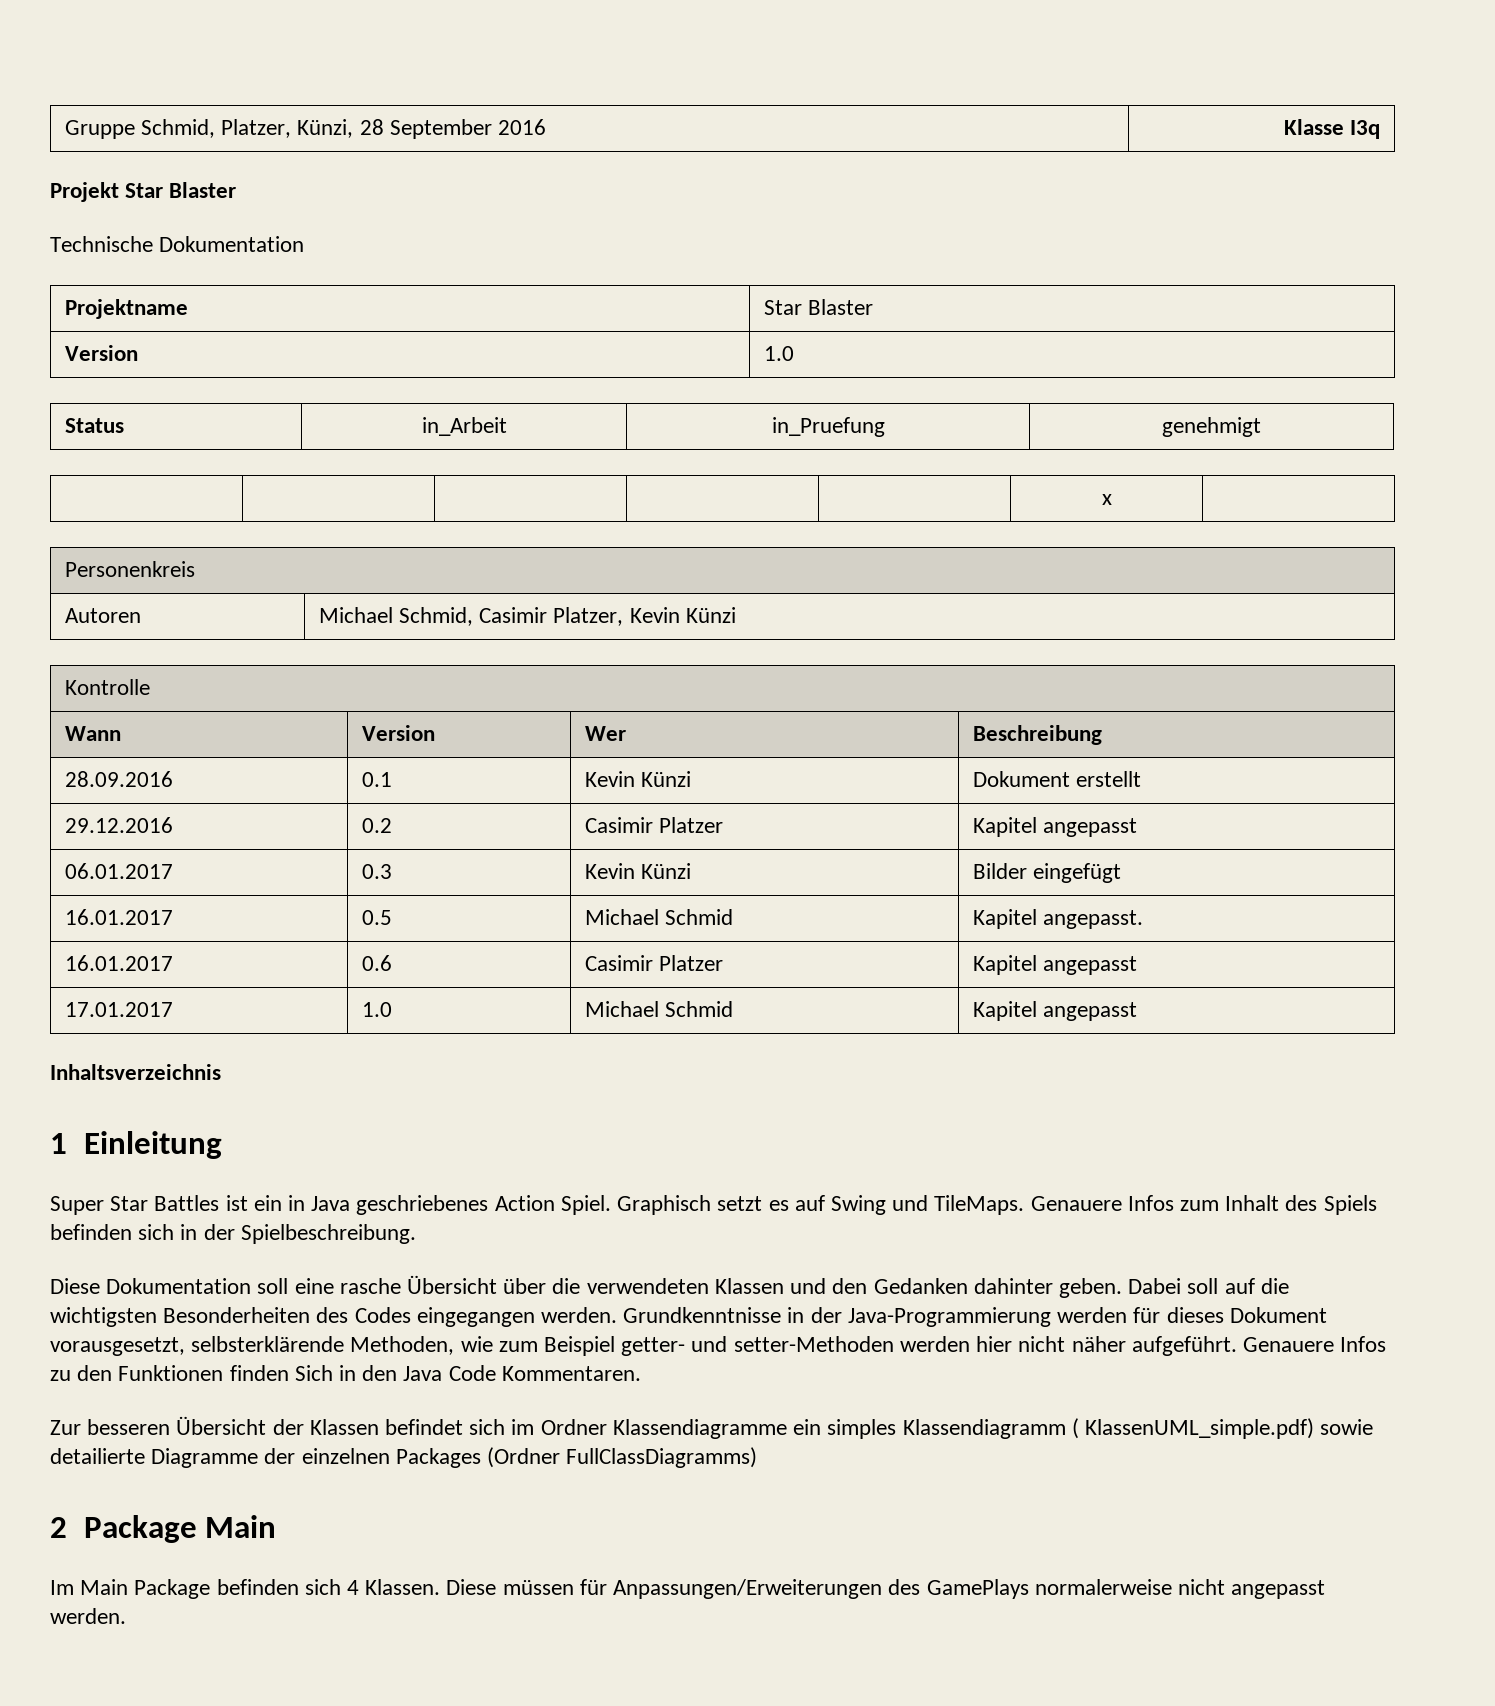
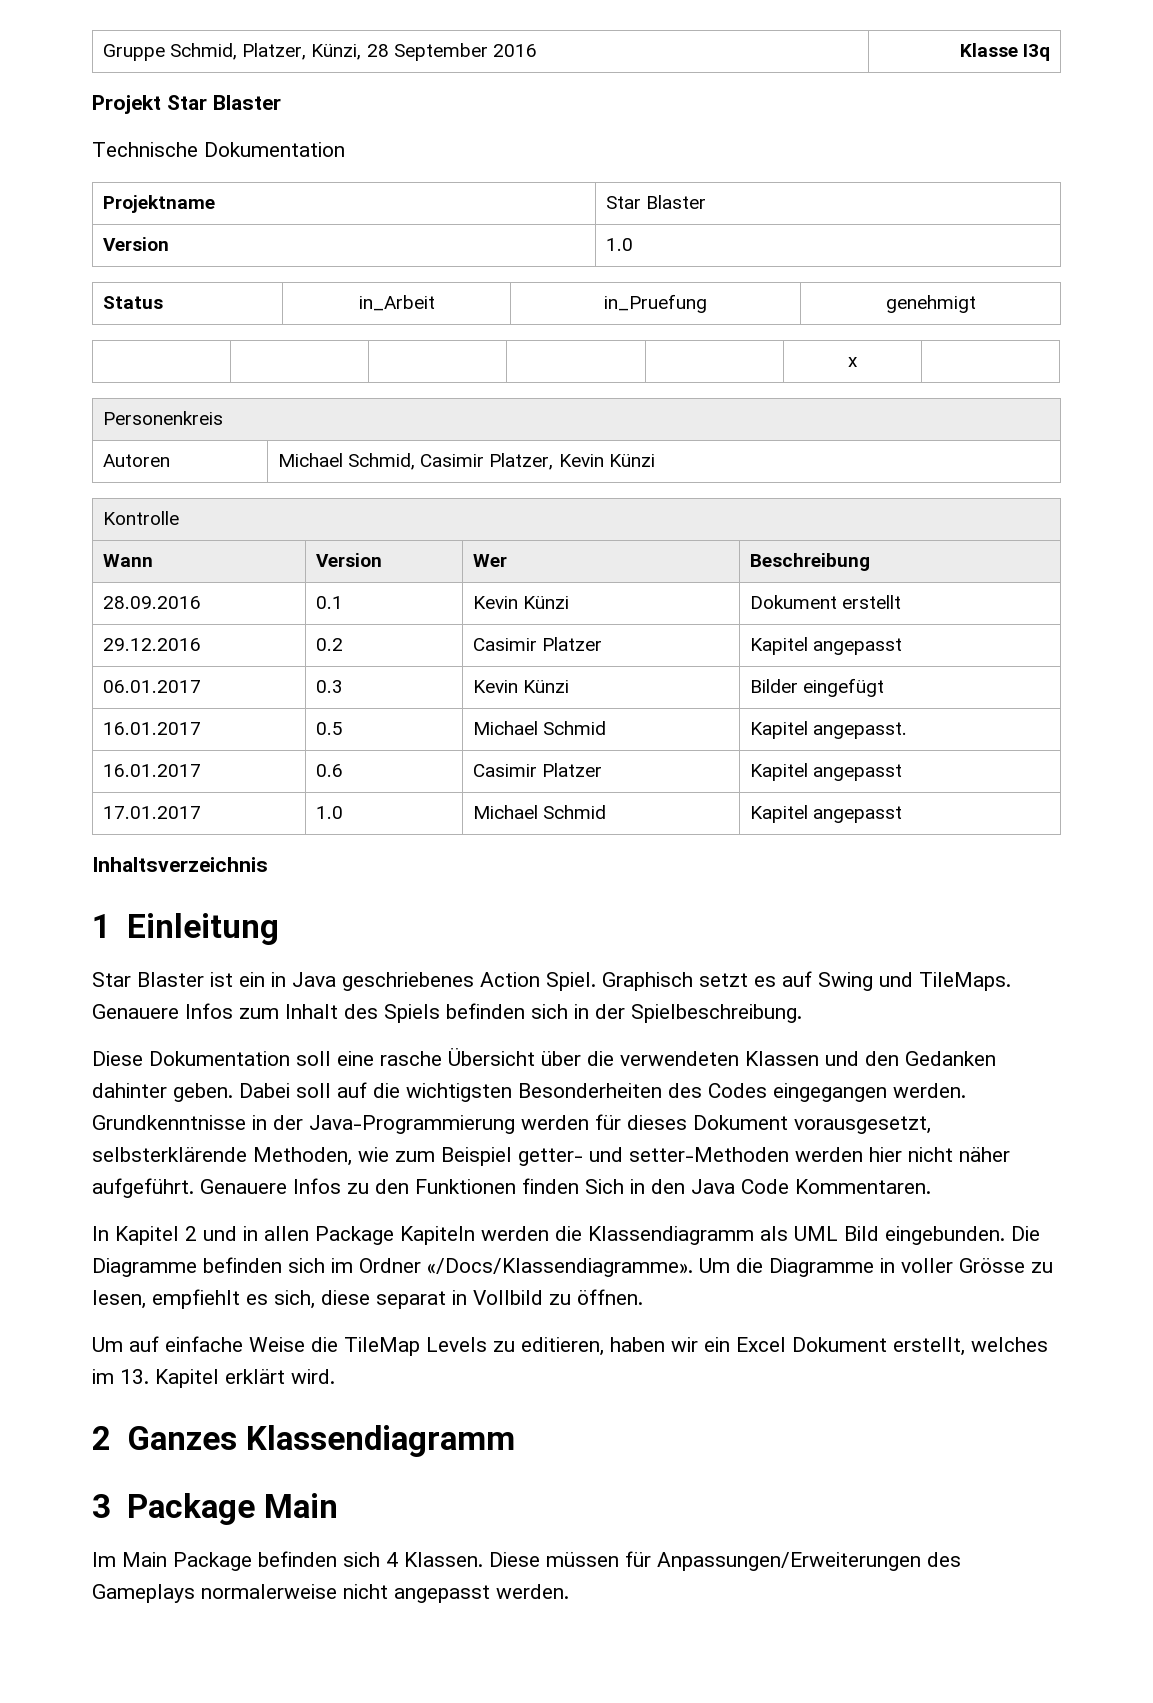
[50,1195,220,1215] Super Star Battles -> [92,972,204,987] Star Blaster
[50,1416,1374,1439] [50,1447,758,1468] [50,1517,67,1538] Zur besseren Übersicht der Klassen befindet sich im Ordner Klassendiagramme ein simples Klassendiagramm ( KlassenUML_simple.pdf) sowie detailierte Diagramme der einzelnen Packages (Ordner FullClassDiagramms) // 2 -> [92,1226,1040,1245] [92,1257,1053,1277] [92,1289,643,1309] [92,1336,1048,1356] [92,1369,335,1388] [92,1425,516,1457] [92,1494,111,1518] In Kapitel 2 und in allen Package Kapiteln werden die Klassendiagramm als UML Bild eingebunden. Die Diagramme befinden sich im Ordner «/Docs/Klassendiagramme». Um die Diagramme in voller Grösse zu lesen, empfiehlt es sich, diese separat in Vollbild zu öffnen. // Um auf einfache Weise die TileMap Levels zu editieren, haben wir ein Excel Dokument erstellt, welches im 13. Kapitel erklärt wird. // 2 Ganzes Klassendiagramm // 3
[926,1579,1029,1599] GamePlays -> [92,1584,195,1603] Gameplays

